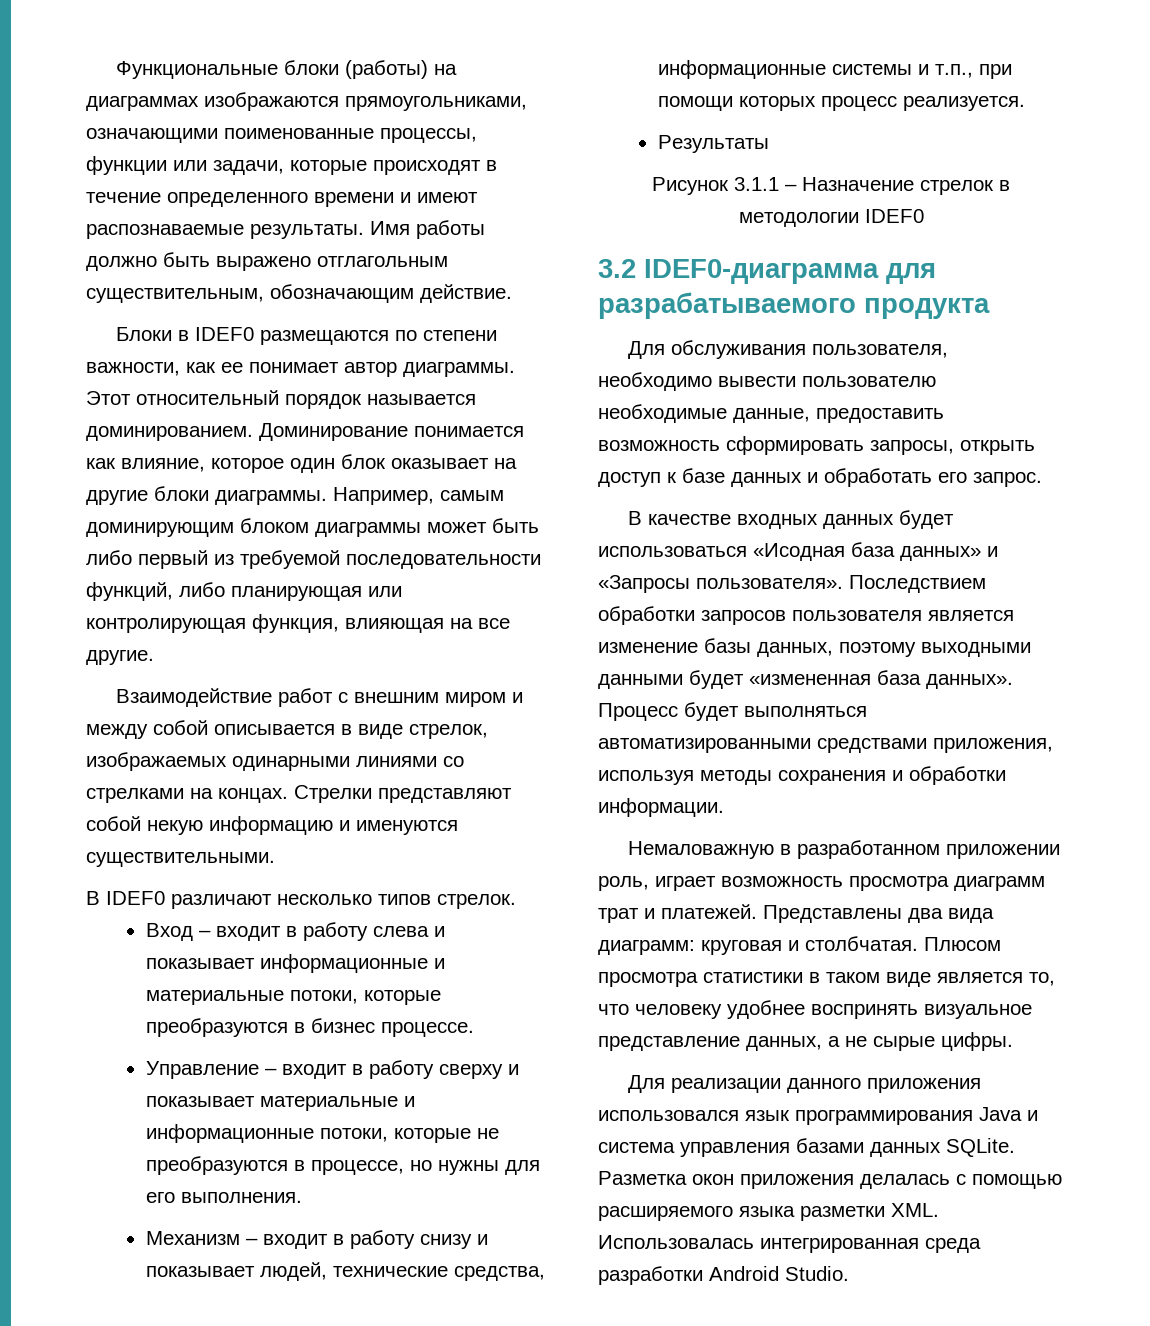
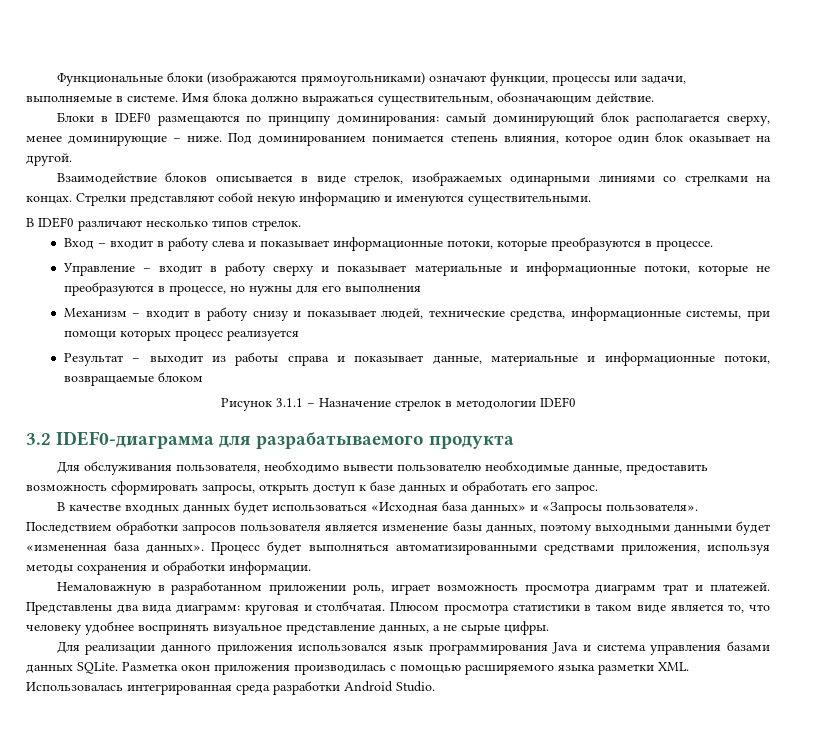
[345,60,458,79] [86,92,527,111] [86,128,477,143] [86,156,497,175] [86,192,478,207] [86,220,485,239] [86,252,448,271] (работы) на диаграммах изображаются прямоугольниками, означающими поименованные процессы, функции или задачи, которые происходят в течение определенного времени и имеют распознаваемые результаты. Имя работы должно быть выражено отглагольным -> [206,72,686,86] [26,92,374,106] (изображаются прямоугольниками) означают функции, процессы или задачи, выполняемые в системе. Имя блока должно выражаться
[423,330,498,341] [86,362,515,377] [86,390,476,409] [86,423,524,441] [86,458,205,472] степени важности, как ее понимает автор диаграммы. Этот относительный порядок называется доминированием. Доминирование понимается как влияние, -> [268,112,770,126] [26,133,559,146] принципу доминирования: самый доминирующий блок располагается сверху, менее доминирующие – ниже. Под доминированием понимается степень влияния,
[86,486,504,505] [86,518,539,537] [86,550,541,569] [86,582,402,601] [86,614,510,633] [86,650,154,665] [116,688,524,707] [86,720,208,739] другие блоки диаграммы. Например, самым доминирующим блоком диаграммы может быть либо первый из требуемой последовательности функций, либо планирующая или контролирующая функция, влияющая на все другие. // Взаимодействие работ с внешним миром и между собой -> [26,153,72,166] [56,172,208,184] другой. // Взаимодействие блоков
[433,958,445,969] [145,990,284,1005] и материальные -> (443, 244) none
[310,1018,375,1033] бизнес -> (652, 244) none
[180,1192,302,1203] выполнения. -> [344,286,421,292] выполнения
[831,64,973,78] системы и т.п., -> [686,310,742,319] системы,
[902,96,1025,111] [657,135,769,153] реализуется. // Результаты -> [226,330,299,341] [63,352,770,366] [63,372,203,386] реализуется // Результат – выходит из работы справа и показывает данные, материальные и информационные потоки, возвращаемые блоком
[753,543,845,561] «Исодная -> [370,502,438,513] «Исходная
[860,1174,950,1189] делалась -> [294,664,386,675] производилась

